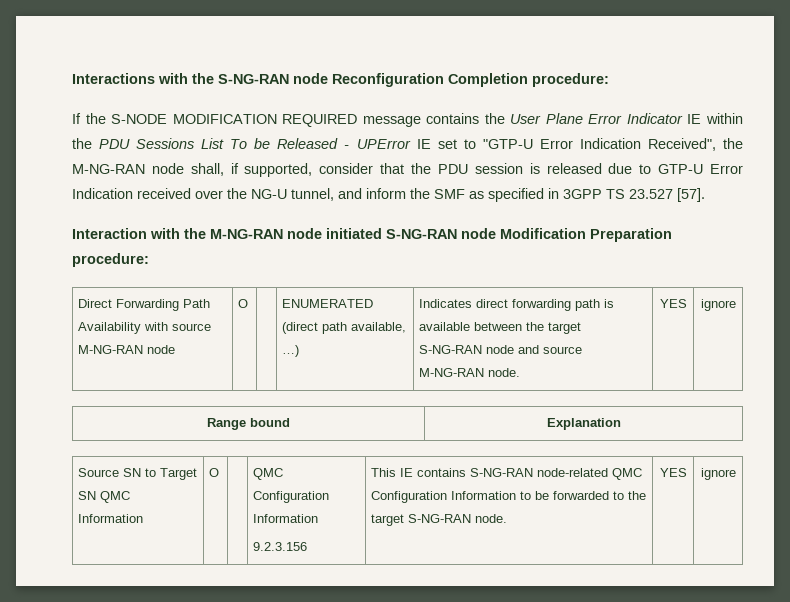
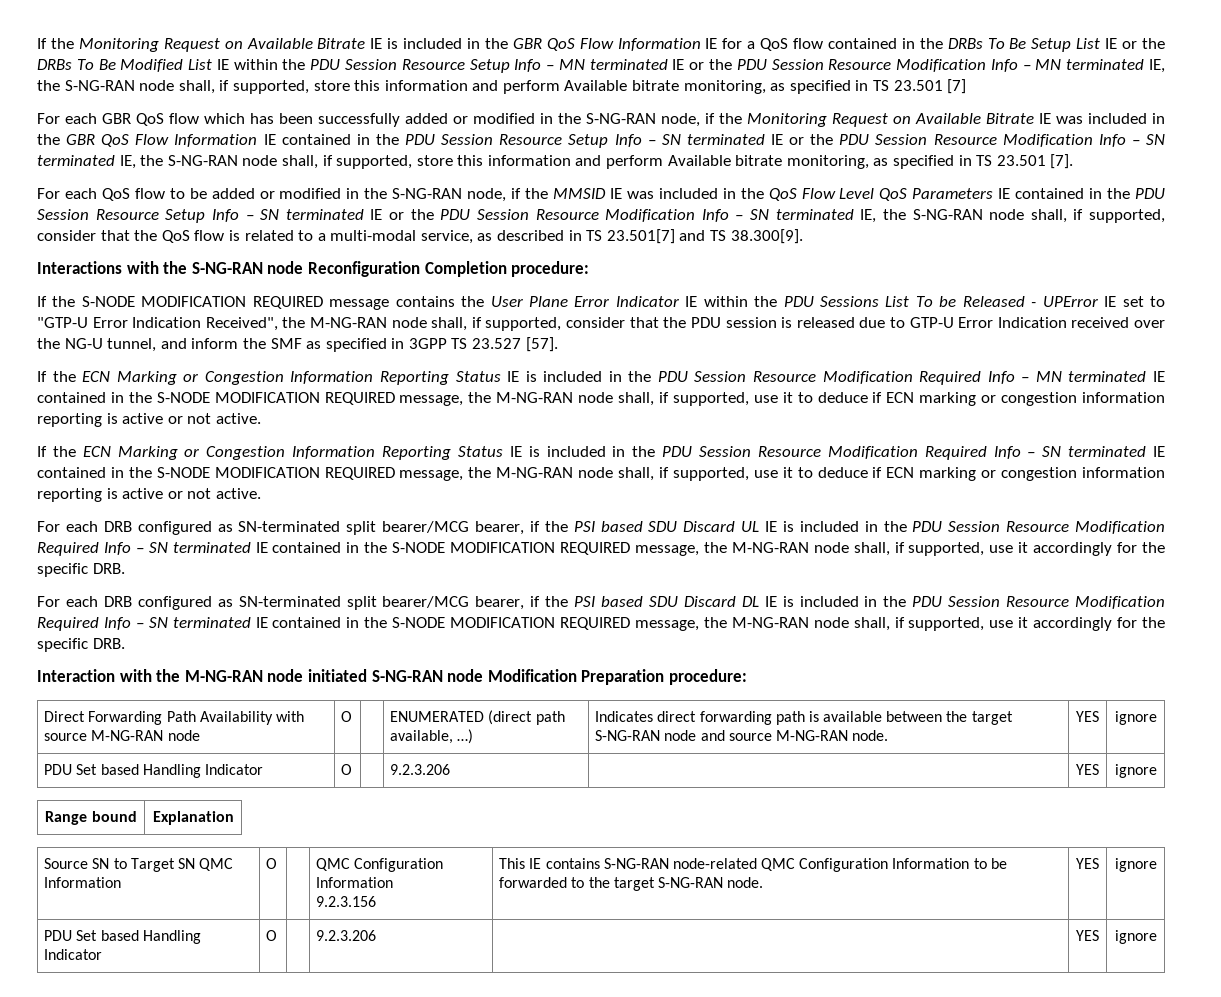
(72, 78) none -> [37,38,1165,52] [37,59,1166,73] [37,79,967,94] [37,113,1165,127] [37,134,1165,148] [37,154,1074,169] [37,188,1165,202] [37,209,1165,223] [37,229,803,244] If the Monitoring Request on Available Bitrate IE is included in the GBR QoS Flow Information IE for a QoS flow contained in the DRBs To Be Setup List IE or the DRBs To Be Modified List IE within the PDU Session Resource Setup Info – MN terminated IE or the PDU Session Resource Modification Info – MN terminated IE, the S-NG-RAN node shall, if supported, store this information and perform Available bitrate monitoring, as specified in TS 23.501 [7] // For each GBR QoS flow which has been successfully added or modified in the S-NG-RAN node, if the Monitoring Request on Available Bitrate IE was included in the GBR QoS Flow Information IE contained in the PDU Session Resource Setup Info – SN terminated IE or the PDU Session Resource Modification Info – SN terminated IE, the S-NG-RAN node shall, if supported, store this information and perform Available bitrate monitoring, as specified in TS 23.501 [7]. // For each QoS flow to be added or modified in the S-NG-RAN node, if the MMSID IE was included in the QoS Flow Level QoS Parameters IE contained in the PDU Session Resource Setup Info – SN terminated IE or the PDU Session Resource Modification Info – SN terminated IE, the S-NG-RAN node shall, if supported, consider that the QoS flow is related to a multi-modal service, as described in TS 23.501[7] and TS 38.300[9]. //
(705, 195) none -> [37,371,1166,385] [37,392,1165,406] [37,413,261,427] [37,446,1165,460] [37,467,1165,481] [37,488,261,502] [37,521,1165,535] [37,542,1165,556] [37,563,125,577] [37,596,1165,610] [37,617,1165,631] [37,638,125,652] // If the ECN Marking or Congestion Information Reporting Status IE is included in the PDU Session Resource Modification Required Info – MN terminated IE contained in the S-NODE MODIFICATION REQUIRED message, the M-NG-RAN node shall, if supported, use it to deduce if ECN marking or congestion information reporting is active or not active. // If the ECN Marking or Congestion Information Reporting Status IE is included in the PDU Session Resource Modification Required Info – SN terminated IE contained in the S-NODE MODIFICATION REQUIRED message, the M-NG-RAN node shall, if supported, use it to deduce if ECN marking or congestion information reporting is active or not active. // For each DRB configured as SN-terminated split bearer/MCG bearer, if the PSI based SDU Discard UL IE is included in the PDU Session Resource Modification Required Info – SN terminated IE contained in the S-NODE MODIFICATION REQUIRED message, the M-NG-RAN node shall, if supported, use it accordingly for the specific DRB. // For each DRB configured as SN-terminated split bearer/MCG bearer, if the PSI based SDU Discard DL IE is included in the PDU Session Resource Modification Required Info – SN terminated IE contained in the S-NODE MODIFICATION REQUIRED message, the M-NG-RAN node shall, if supported, use it accordingly for the specific DRB.
(736, 305) none -> [44,764,263,778] [341,764,353,775] [390,764,451,775] [1076,764,1099,775] [1114,764,1157,778] // PDU Set based Handling Indicator | O | | 9.2.3.206 | | YES | ignore
(736, 474) none -> [44,930,201,944] [44,949,103,960] [266,930,278,941] [316,930,377,941] [1076,930,1099,941] [1114,930,1157,944] // PDU Set based Handling Indicator | O | | 9.2.3.206 | | YES | ignore

